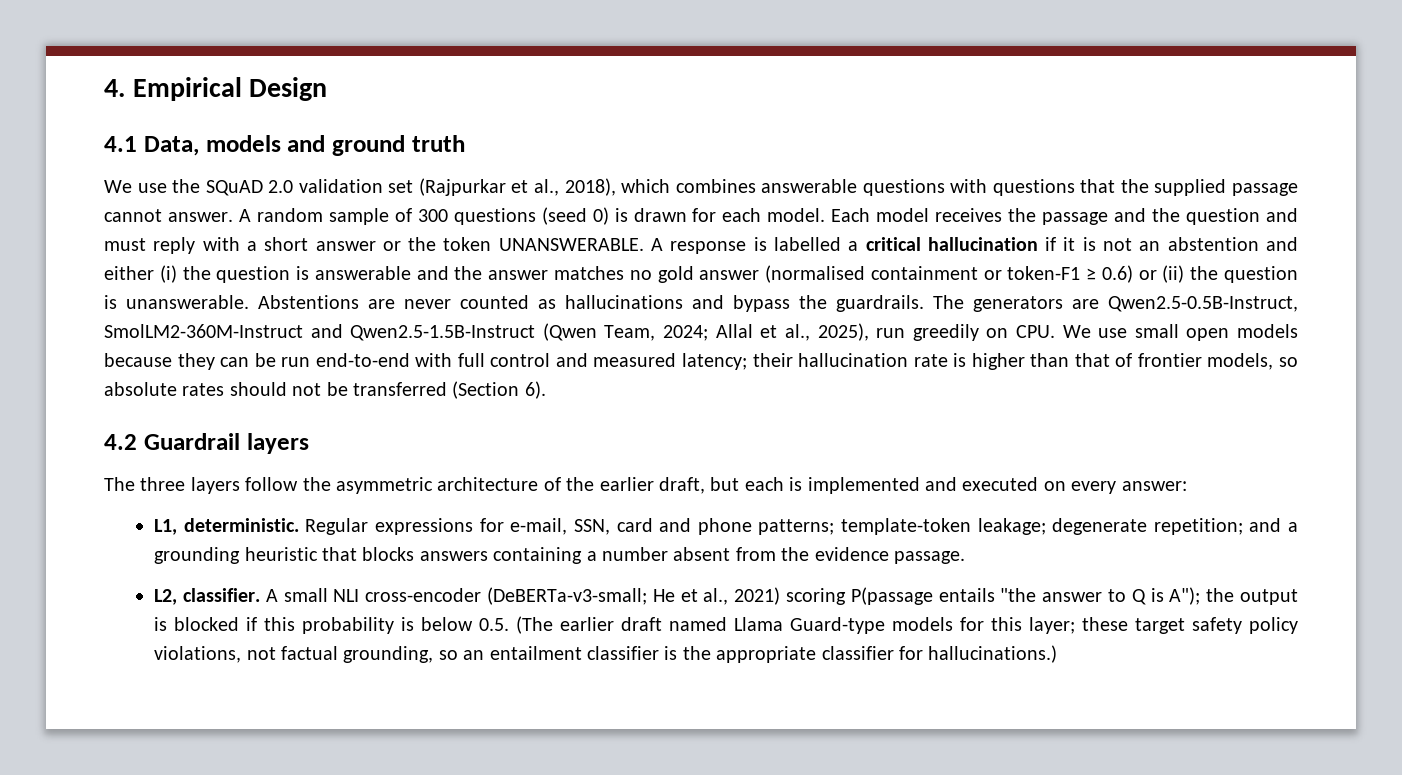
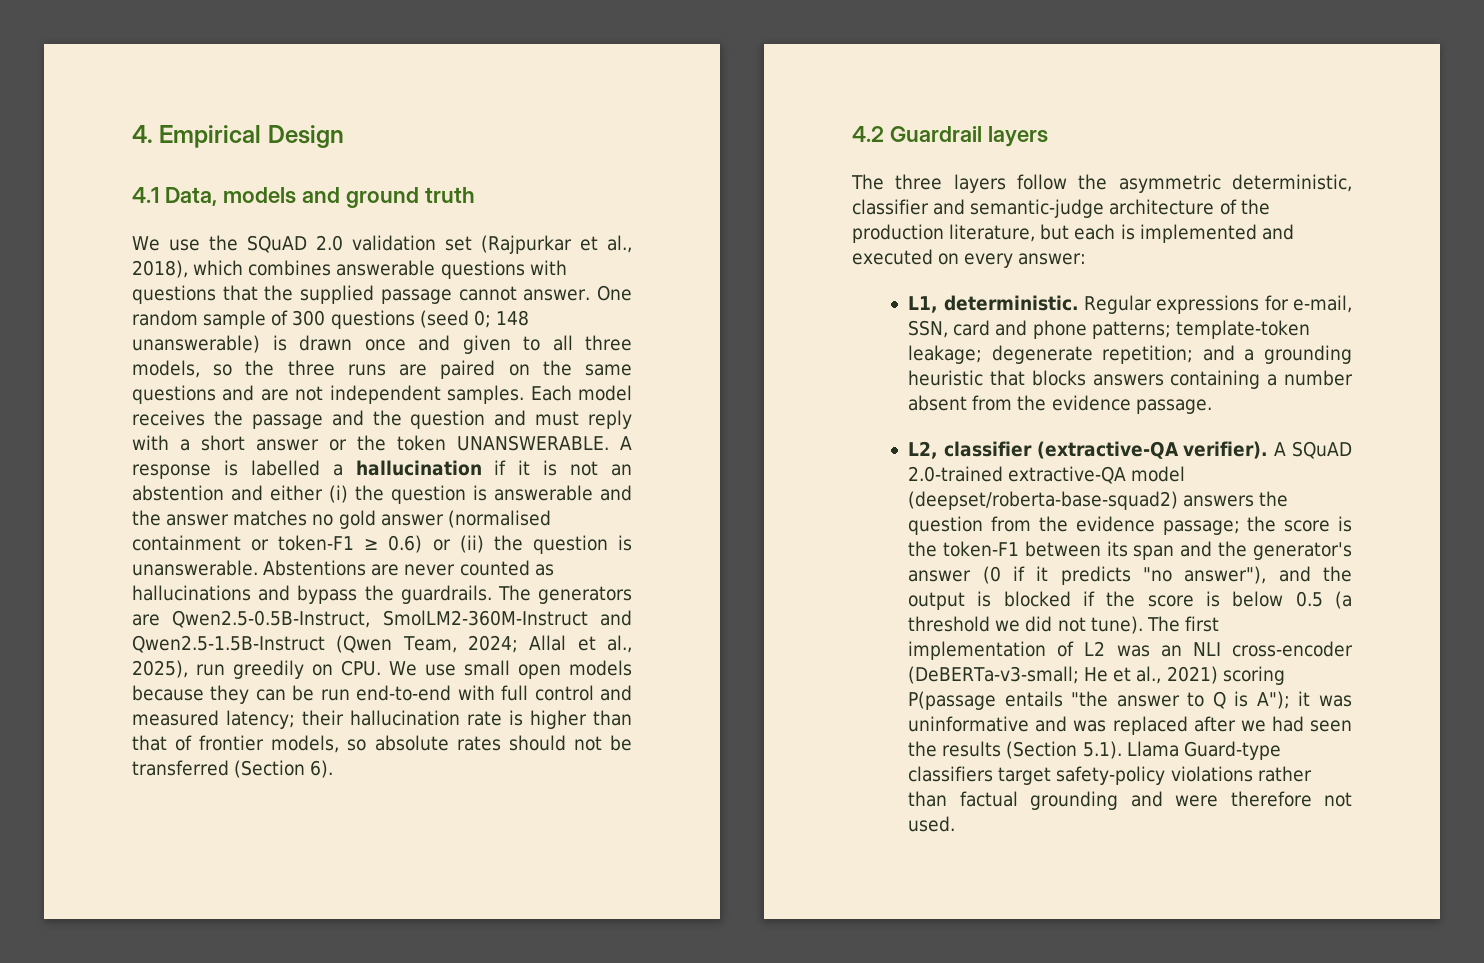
[238,209,251,222] A -> [597,285,633,301] One
[592,207,826,225] 0) is drawn for each model. -> [473,310,529,328] [132,335,632,354] [132,360,632,379] [132,385,525,404] 0; 148 unanswerable) is drawn once and given to all three models, so the three runs are paired on the same questions and are not independent samples.
[865,237,921,251] critical -> (343, 470) none
(433, 485) none -> [1232,174,1352,192] [852,199,1105,218] deterministic, classifier and semantic-judge
[599,477,705,494] earlier draft, -> [852,224,1036,243] production literature,
[183,588,328,602] classifier. A small -> [943,441,1352,459] [908,466,1186,484] [908,491,1289,510] [908,516,1352,535] [908,541,1352,560] [908,566,1352,585] [908,591,1352,610] [908,616,1219,634] [908,641,1182,660] classifier (extractive-QA verifier). A SQuAD 2.0-trained extractive-QA model (deepset/roberta-base-squad2) answers the question from the evidence passage; the score is the token-F1 between its span and the generator's answer (0 if it predicts "no answer"), and the output is blocked if the score is below 0.5 (a threshold we did not tune). The first implementation of L2 was an
[1206,588,1298,605] [154,616,1298,634] [154,645,1058,663] the output is blocked if this probability is below 0.5. (The earlier draft named Llama Guard-type models for this layer; these target safety policy violations, not factual grounding, so an entailment classifier is the appropriate classifier for hallucinations.) -> [1298,691,1352,707] [908,716,1352,735] [908,741,1281,760] [908,766,1312,785] [908,791,1352,810] [908,816,956,832] it was uninformative and was replaced after we had seen the results (Section 5.1). Llama Guard-type classifiers target safety-policy violations rather than factual grounding and were therefore not used.

